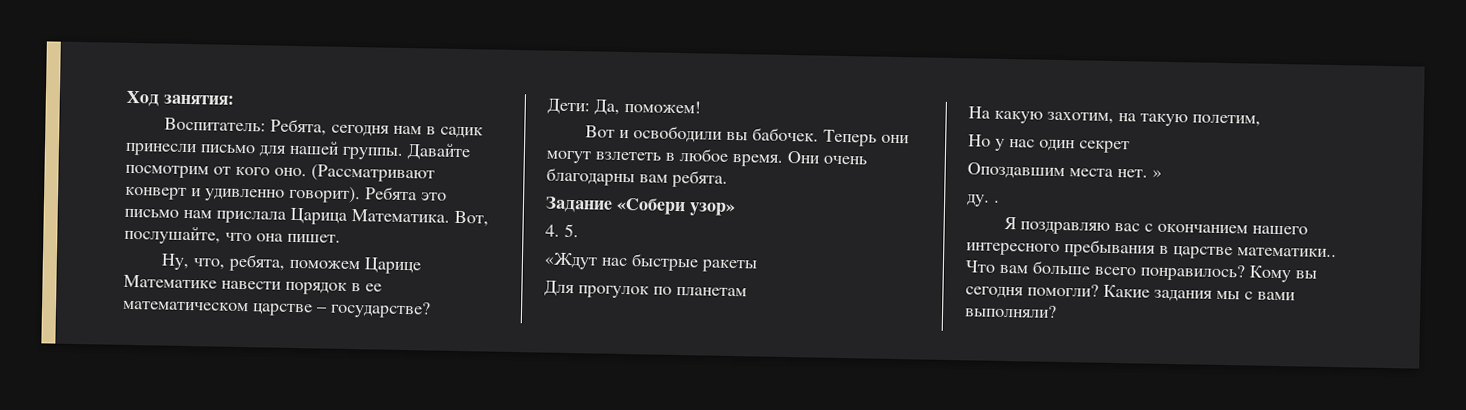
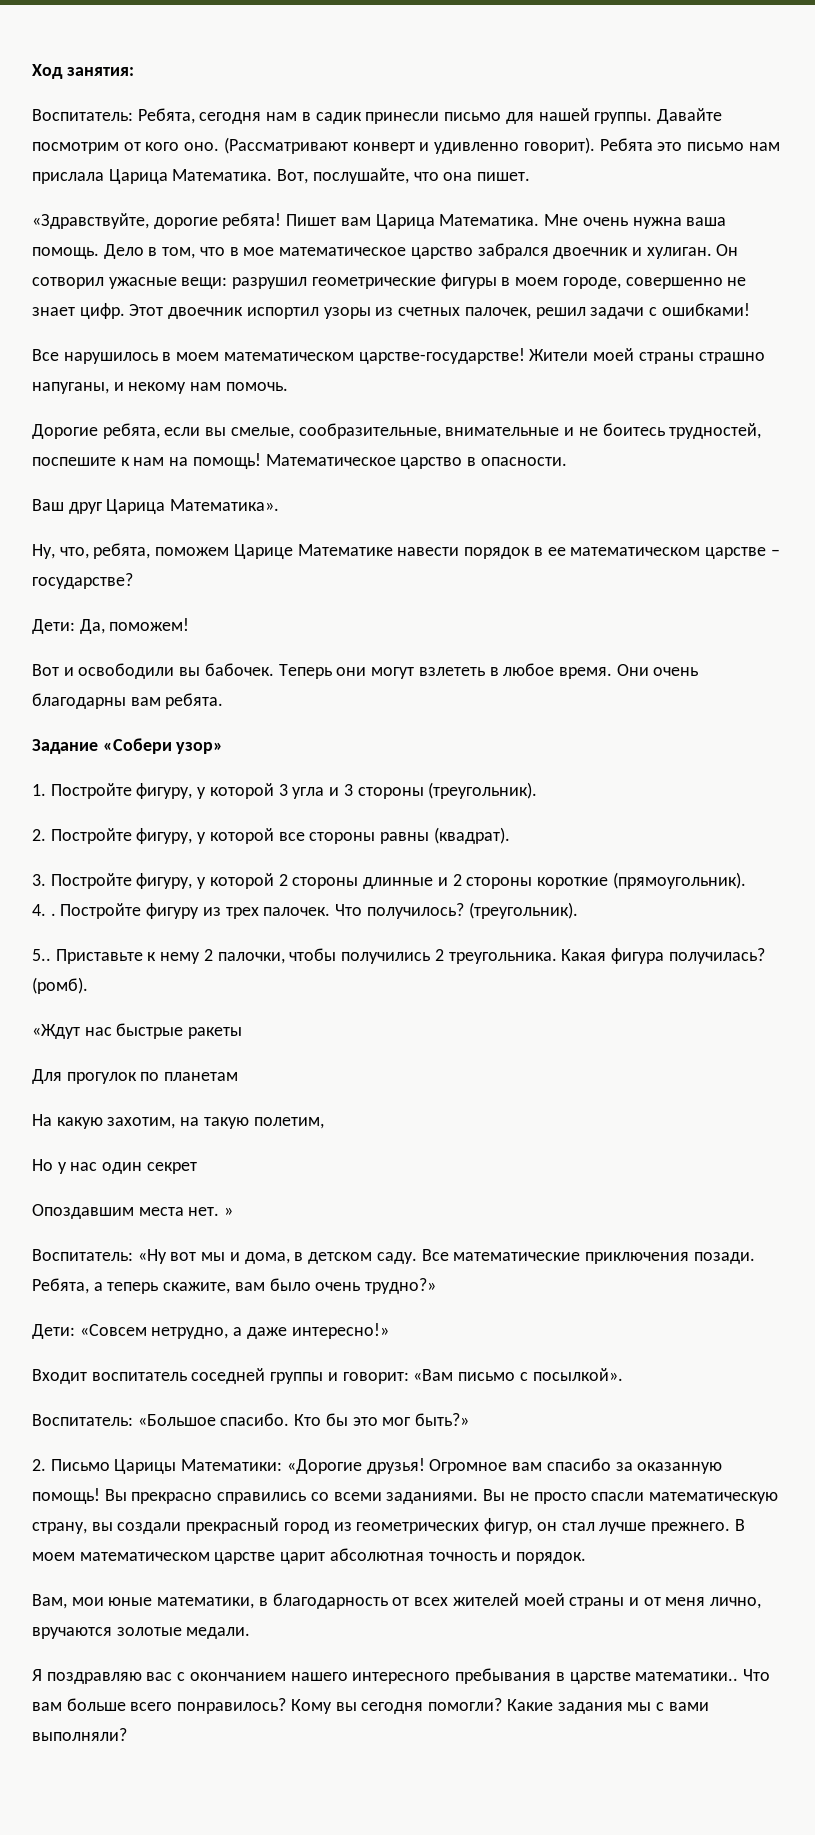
(341, 238) none -> [32,213,727,229] [32,243,739,259] [32,273,747,289] [32,303,750,319] [32,348,765,364] [32,382,288,394] [32,423,762,439] [32,453,567,469] [32,499,280,514] // «Здравствуйте, дорогие ребята! Пишет вам Царица Математика. Мне очень нужна ваша помощь. Дело в том, что в мое математическое царство забрался двоечник и хулиган. Он сотворил ужасные вещи: разрушил геометрические фигуры в моем городе, совершенно не знает цифр. Этот двоечник испортил узоры из счетных палочек, решил задачи с ошибками! // Все нарушилось в моем математическом царстве-государстве! Жители моей страны страшно напуганы, и некому нам помочь. // Дорогие ребята, если вы смелые, сообразительные, внимательные и не боитесь трудностей, поспешите к нам на помощь! Математическое царство в опасности. // Ваш друг Царица Математика».
[545,223,579,238] 4. 5. -> [32,782,538,799] [32,827,510,844] [32,872,746,889] [32,902,578,919] [32,948,765,964] [32,977,88,994] 1. Постройте фигуру, у которой 3 угла и 3 стороны (треугольник). // 2. Постройте фигуру, у которой все стороны равны (квадрат). // 3. Постройте фигуру, у которой 2 стороны длинные и 2 стороны короткие (прямоугольник). // 4. . Постройте фигуру из трех палочек. Что получилось? (треугольник). // 5.. Приставьте к нему 2 палочки, чтобы получились 2 треугольника. Какая фигура получилась? (ромб).
[967,194,1000,207] ду. . -> [32,1249,755,1264] [32,1278,437,1294] [32,1323,389,1339] [32,1368,623,1384] [32,1413,470,1426] [32,1458,723,1474] [32,1488,778,1504] [32,1518,745,1534] [32,1548,587,1564] [32,1593,762,1609] [32,1627,251,1639] Воспитатель: «Ну вот мы и дома, в детском саду. Все математические приключения позади. Ребята, а теперь скажите, вам было очень трудно?» // Дети: «Совсем нетрудно, а даже интересно!» // Входит воспитатель соседней группы и говорит: «Вам письмо с посылкой». // Воспитатель: «Большое спасибо. Кто бы это мог быть?» // 2. Письмо Царицы Математики: «Дорогие друзья! Огромное вам спасибо за оказанную помощь! Вы прекрасно справились со всеми заданиями. Вы не просто спасли математическую страну, вы создали прекрасный город из геометрических фигур, он стал лучше прежнего. В моем математическом царстве царит абсолютная точность и порядок. // Вам, мои юные математики, в благодарность от всех жителей моей страны и от меня лично, вручаются золотые медали.

